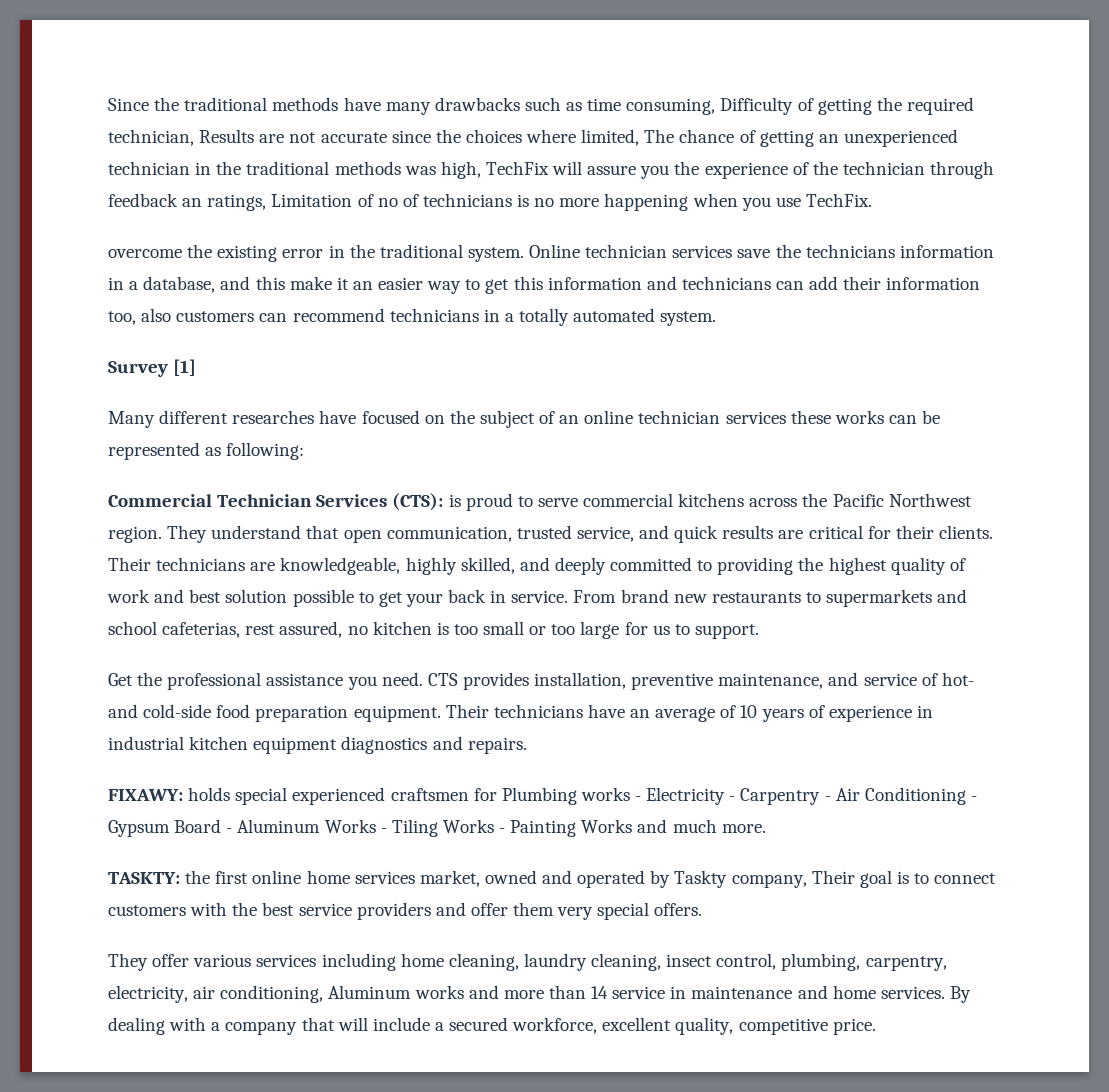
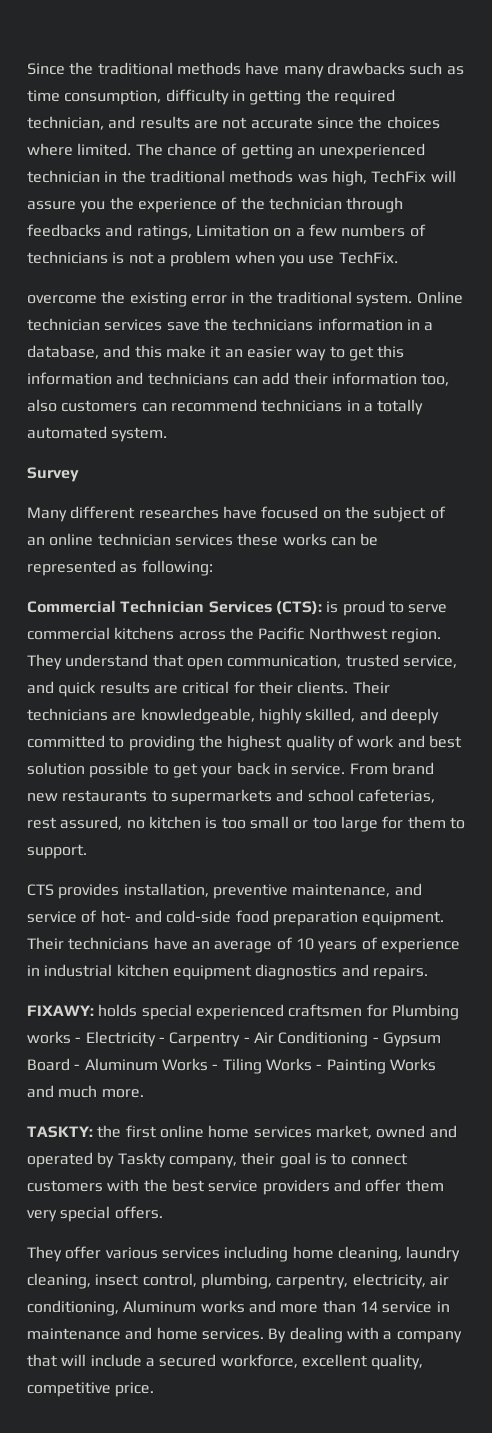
[626,97,814,115] consuming, Difficulty of -> [64,88,246,105] consumption, difficulty in
[199,129,255,143] Results -> [108,115,191,129] and results
[581,129,640,146] limited, -> [77,142,133,156] limited.
[108,193,689,211] feedback an ratings, Limitation of no of technicians is no more happening -> [27,223,427,240] [27,250,232,267] feedbacks and ratings, Limitation on a few numbers of technicians is not a problem
[173,359,197,376] [1] -> (80, 474) none
[652,625,670,635] us -> [406,816,446,830] them
[108,672,423,690] Get the professional assistance you need. -> (87, 851) none
[811,870,855,884] Their -> [240,1151,276,1166] their

